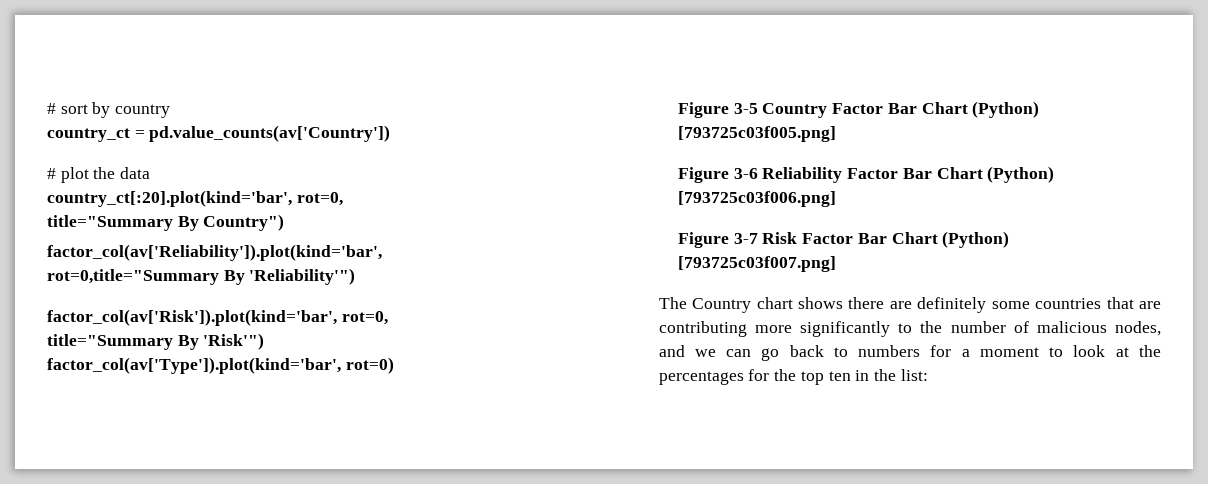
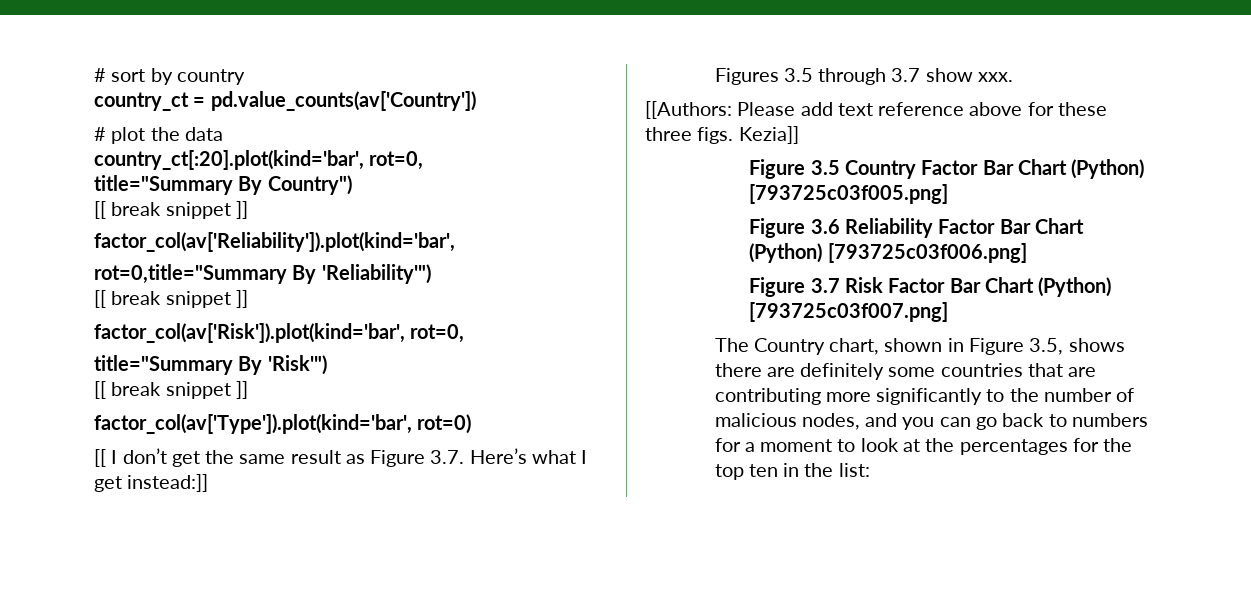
(285, 222) none -> [94,201,248,219] // [[ break snippet ]]
(356, 276) none -> [94,290,248,308] // [[ break snippet ]]
[47,357,394,374] [677,102,758,118] factor_col(av['Type']).plot(kind='bar', rot=0) // Figure 3-5 -> [94,381,248,399] [94,414,472,434] [94,448,588,467] [94,474,209,492] [714,68,1013,85] [645,101,1107,119] [645,126,799,144] [749,159,840,179] [[ break snippet ]] // factor_col(av['Type']).plot(kind='bar', rot=0) // [[ I don’t get the same result as Figure 3.7. Here’s what I get instead:]] // Figures 3.5 through 3.7 show xxx. // [[Authors: Please add text reference above for these three figs. Kezia]] // Figure 3.5
[733,168,758,179] 3-6 -> [810,219,840,234] 3.6
[733,233,758,244] 3-7 -> [810,278,840,293] 3.7
[756,297,793,309] chart -> [829,338,1064,355] chart, shown in Figure 3.5,
[694,349,716,357] we -> [902,417,935,430] you

